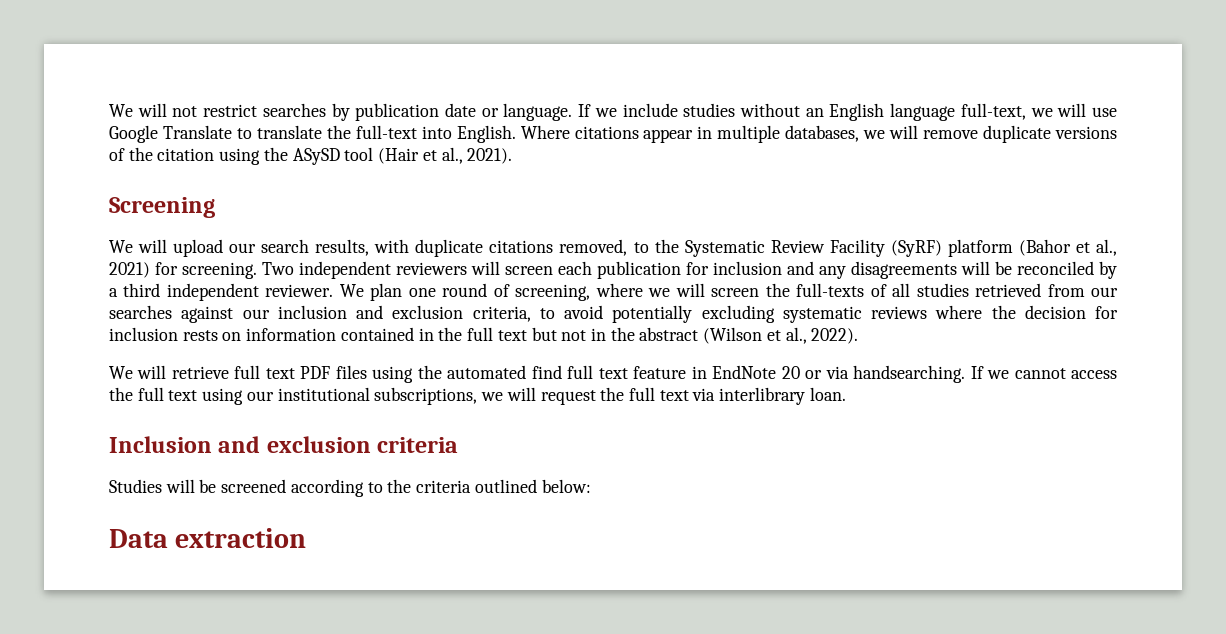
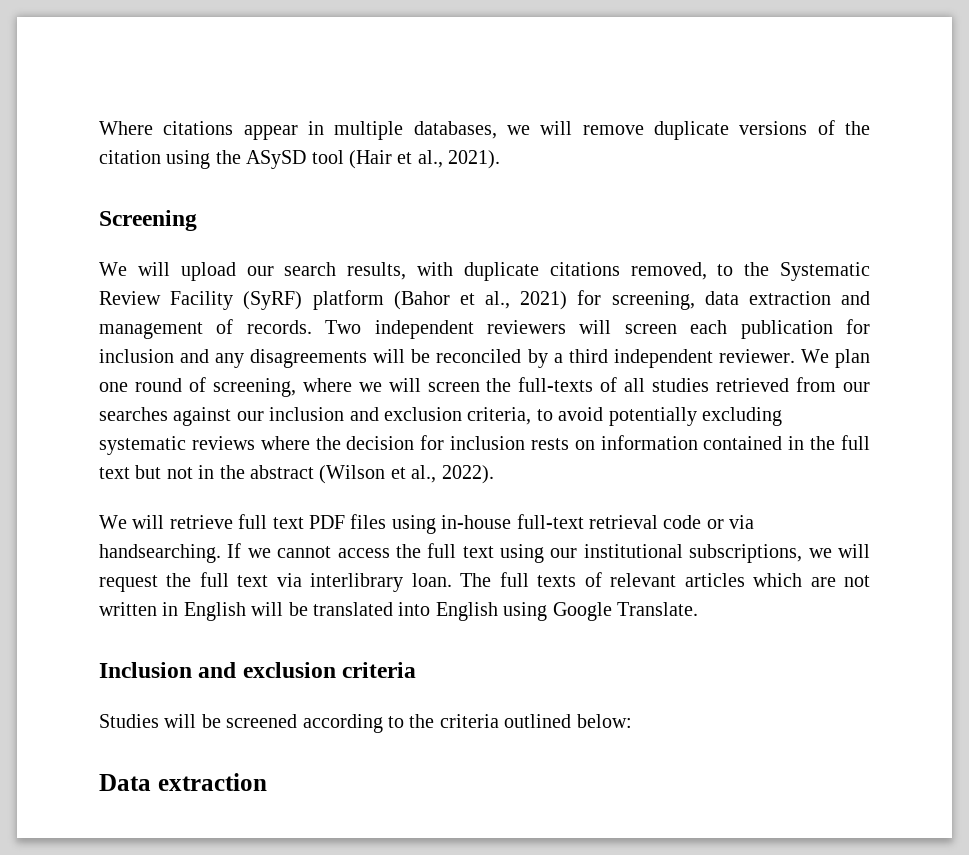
[109,103,1117,121] [109,125,516,143] We will not restrict searches by publication date or language. If we include studies without an English language full-text, we will use Google Translate to translate the full-text into English. -> (99, 128) none
[182,262,257,279] screening. -> [611,291,870,310] [99,319,312,339] screening, data extraction and management of records.
[417,365,800,379] the automated find full text feature in EndNote 20 -> [441,514,702,529] in-house full-text retrieval code
(846, 394) none -> [460,572,870,587] [99,602,698,621] The full texts of relevant articles which are not written in English will be translated into English using Google Translate.

